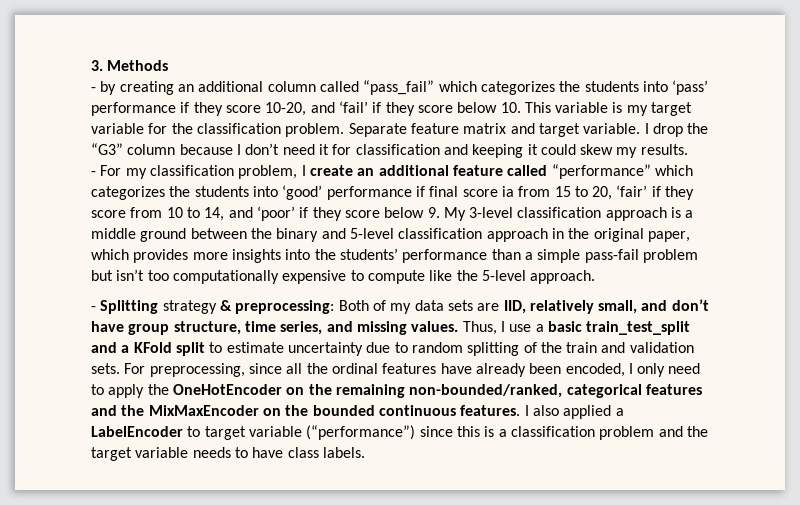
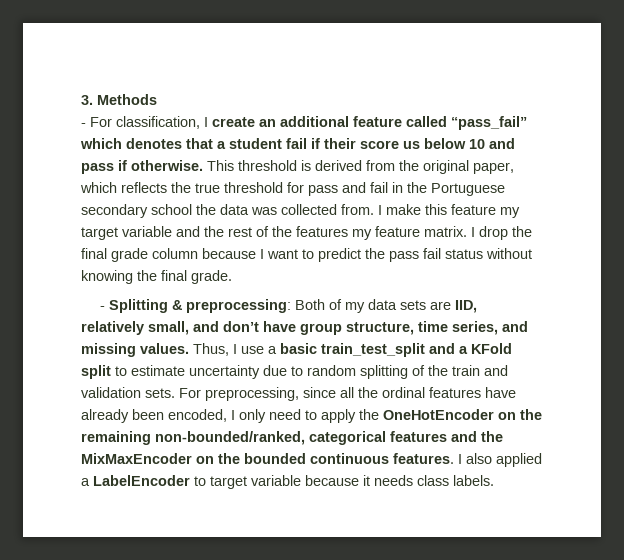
[91,80,709,95] [91,101,693,116] [91,123,709,137] [91,143,688,158] // - by creating an additional column called “pass_fail” which categorizes the students into ‘pass’ performance if they score 10-20, and ‘fail’ if they score below 10. This variable is my target variable for the classification problem. Separate feature matrix and target variable. I drop the “G3” column because I don’t need it for classification and keeping it could skew my results. -> (157, 99) none
[125,165,298,179] my classification problem, -> [116,116,200,129] classification,
[551,164,693,179] [91,185,695,200] [91,206,694,221] [91,228,690,242] [91,248,698,263] [91,269,596,284] “performance” which categorizes the students into ‘good’ performance if final score ia from 15 to 20, ‘fair’ if they score from 10 to 14, and ‘poor’ if they score below 9. My 3-level classification approach is a middle ground between the binary and 5-level classification approach in the original paper, which provides more insights into the students’ performance than a simple pass-fail problem but isn’t too computationally expensive to compute like the 5-level approach. -> [451,116,527,130] [80,138,515,149] [81,160,514,174] [80,182,505,196] [81,204,520,218] [81,226,532,240] [81,248,532,262] [81,270,232,284] “pass_fail” which denotes that a student fail if their score us below 10 and pass if otherwise. This threshold is derived from the original paper, which reflects the true threshold for pass and fail in the Portuguese secondary school the data was collected from. I make this feature my target variable and the rest of the features my feature matrix. I drop the final grade column because I want to predict the pass fail status without knowing the final grade.
[162,300,217,314] strategy -> (169, 306) none
[306,425,708,440] [91,447,284,461] (“performance”) since this is a classification problem and the target variable needs to have -> [305,475,413,486] because it needs

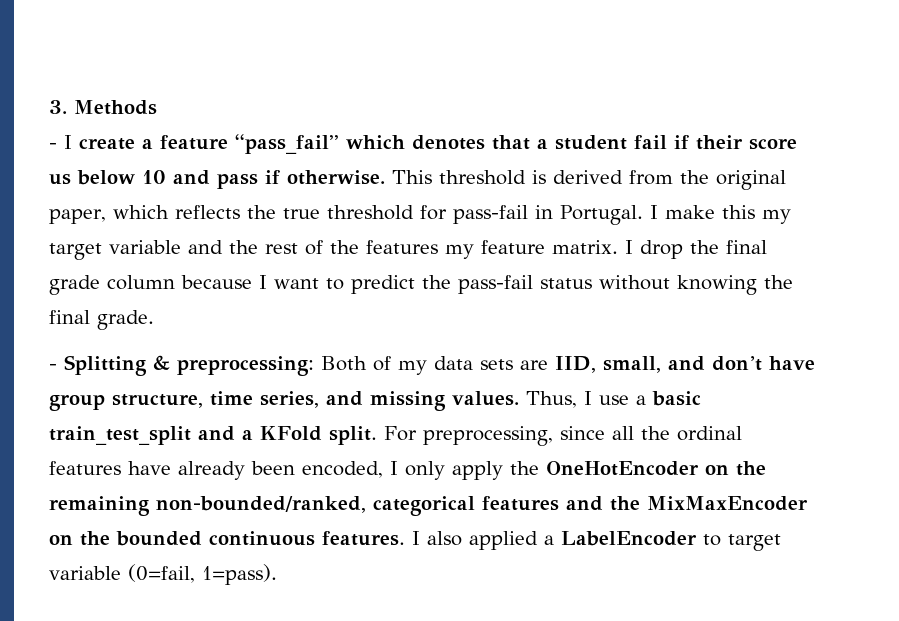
[90,116,447,129] For classification, I create an additional feature called -> [64,135,228,150] I create a feature
[308,182,505,196] [81,204,374,218] pass and fail in the Portuguese secondary school the data was collected from. -> [452,205,643,225] pass-fail in Portugal.
[451,204,496,215] feature -> (755, 212) none
[389,248,441,262] pass fail -> [458,275,533,294] pass-fail
[81,321,144,335] relatively -> (596, 364) none
[81,365,508,379] [81,387,175,398] split to estimate uncertainty due to random splitting of the train and validation sets. -> [329,426,377,445] split.
[269,409,317,420] need to -> (445, 470) none
[305,475,494,486] because it needs class labels. -> [128,564,277,585] (0=fail, 1=pass).

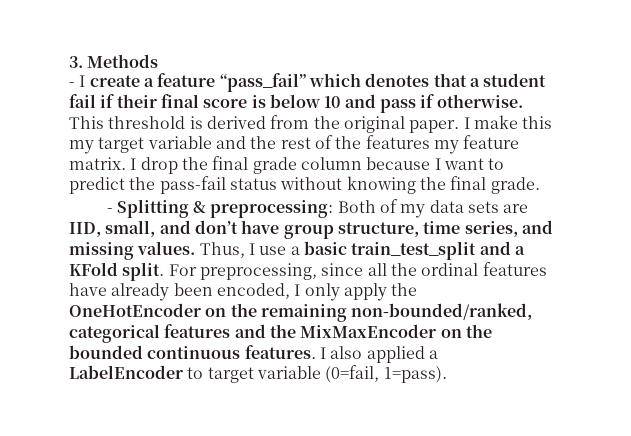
[749,138,797,150] [49,174,71,185] score us -> [160,94,266,108] final score is
[49,205,643,225] paper, which reflects the true threshold for pass-fail in Portugal. -> [409,120,460,133] paper.

